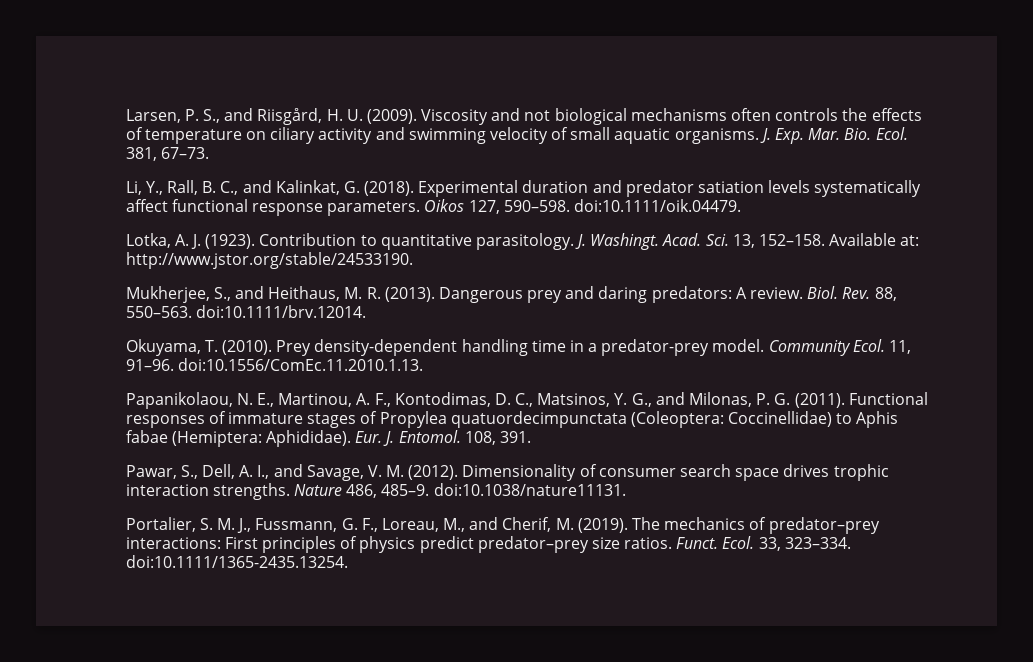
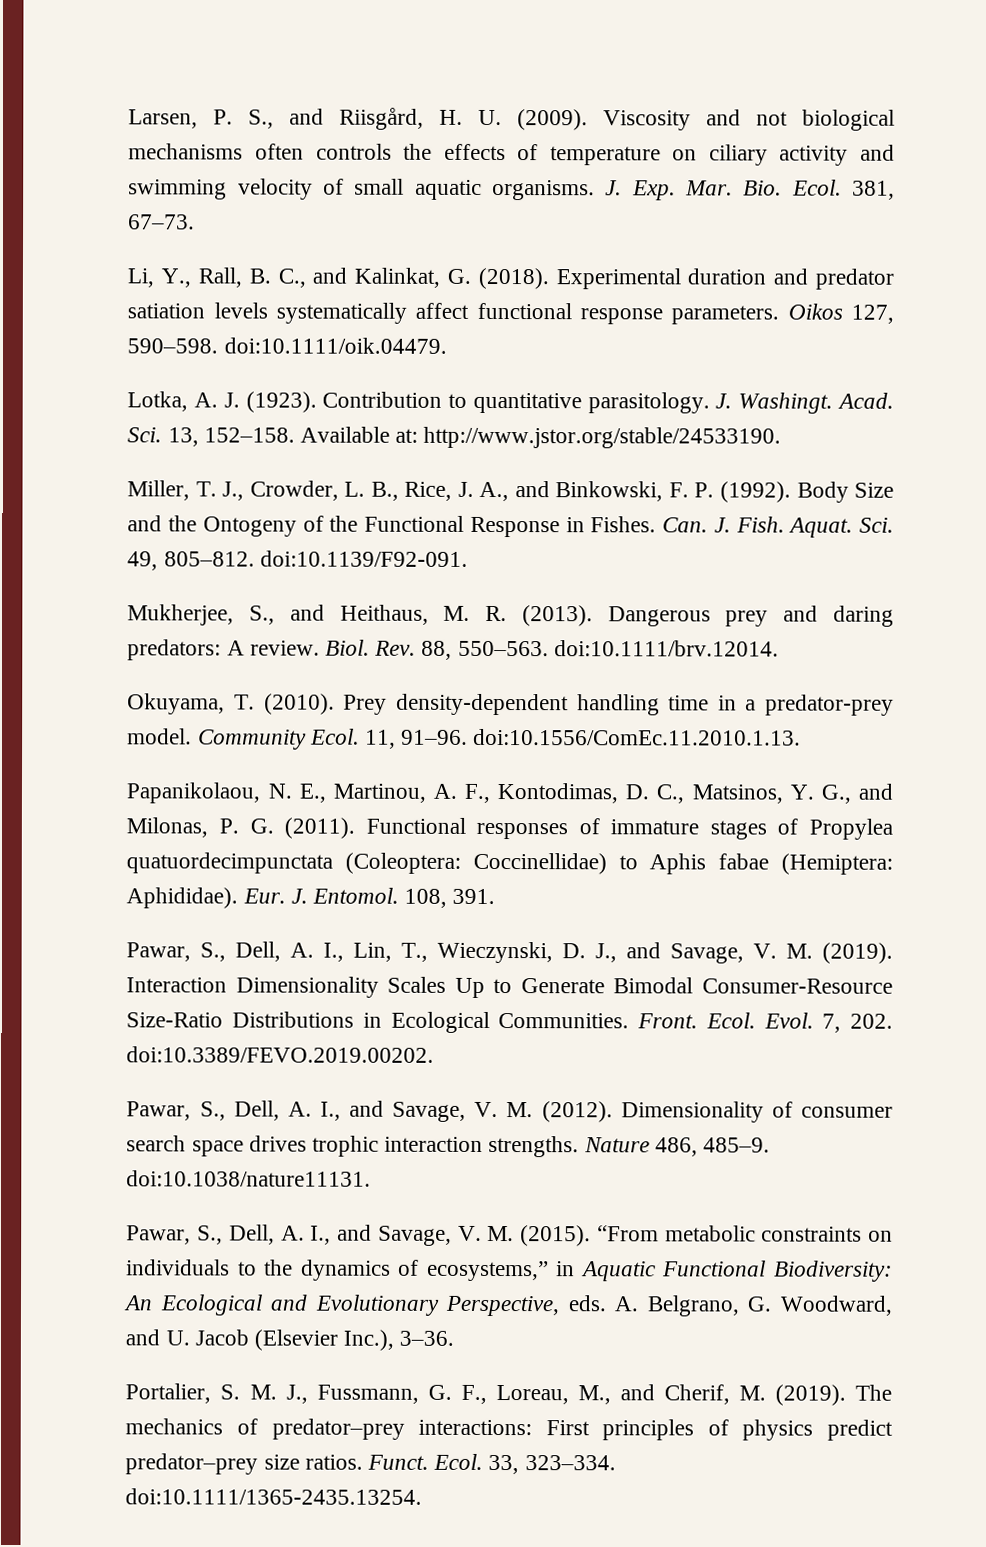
(413, 260) none -> [127,480,894,503] [127,515,894,538] [127,550,468,571] // Miller, T. J., Crowder, L. B., Rice, J. A., and Binkowski, F. P. (1992). Body Size and the Ontogeny of the Functional Response in Fishes. Can. J. Fish. Aquat. Sci. 49, 805–812. doi:10.1139/F92-091.
(531, 437) none -> [126,941,894,964] [126,976,893,998] [126,1011,893,1033] [126,1046,435,1063] // Pawar, S., Dell, A. I., Lin, T., Wieczynski, D. J., and Savage, V. M. (2019). Interaction Dimensionality Scales Up to Generate Bimodal Consumer-Resource Size-Ratio Distributions in Ecological Communities. Front. Ecol. Evol. 7, 202. doi:10.3389/FEVO.2019.00202.
(626, 489) none -> [126,1224,893,1247] [126,1259,893,1282] [123,1294,892,1317] [125,1329,455,1351] // Pawar, S., Dell, A. I., and Savage, V. M. (2015). “From metabolic constraints on individuals to the dynamics of ecosystems,” in Aquatic Functional Biodiversity: An Ecological and Evolutionary Perspective, eds. A. Belgrano, G. Woodward, and U. Jacob (Elsevier Inc.), 3–36.

